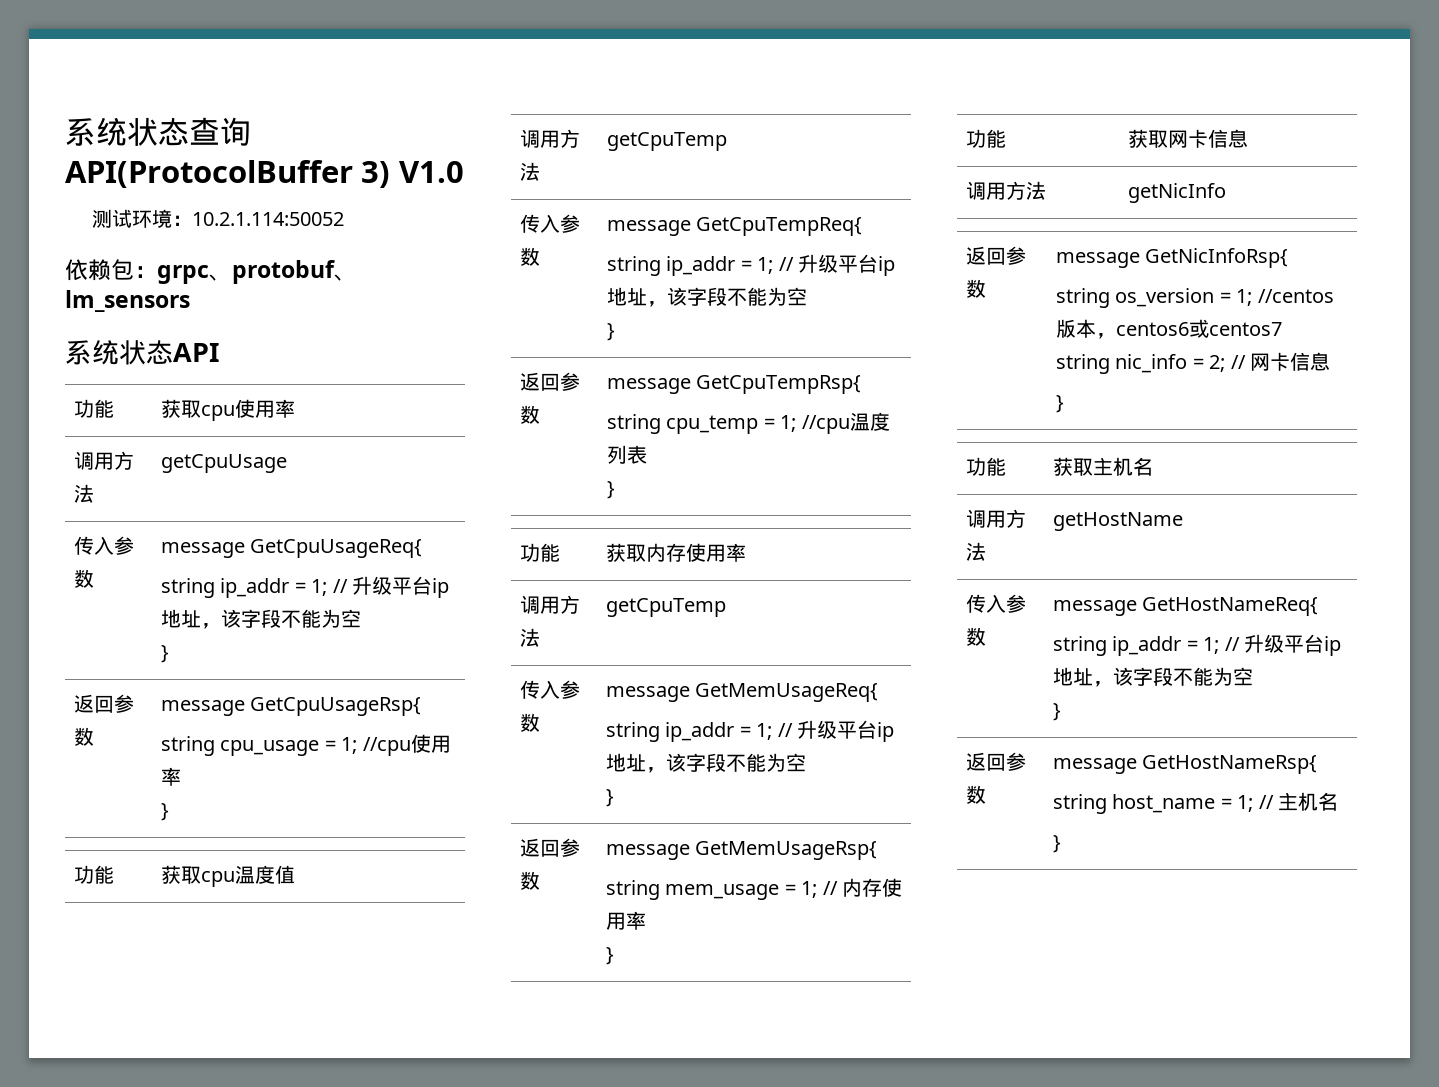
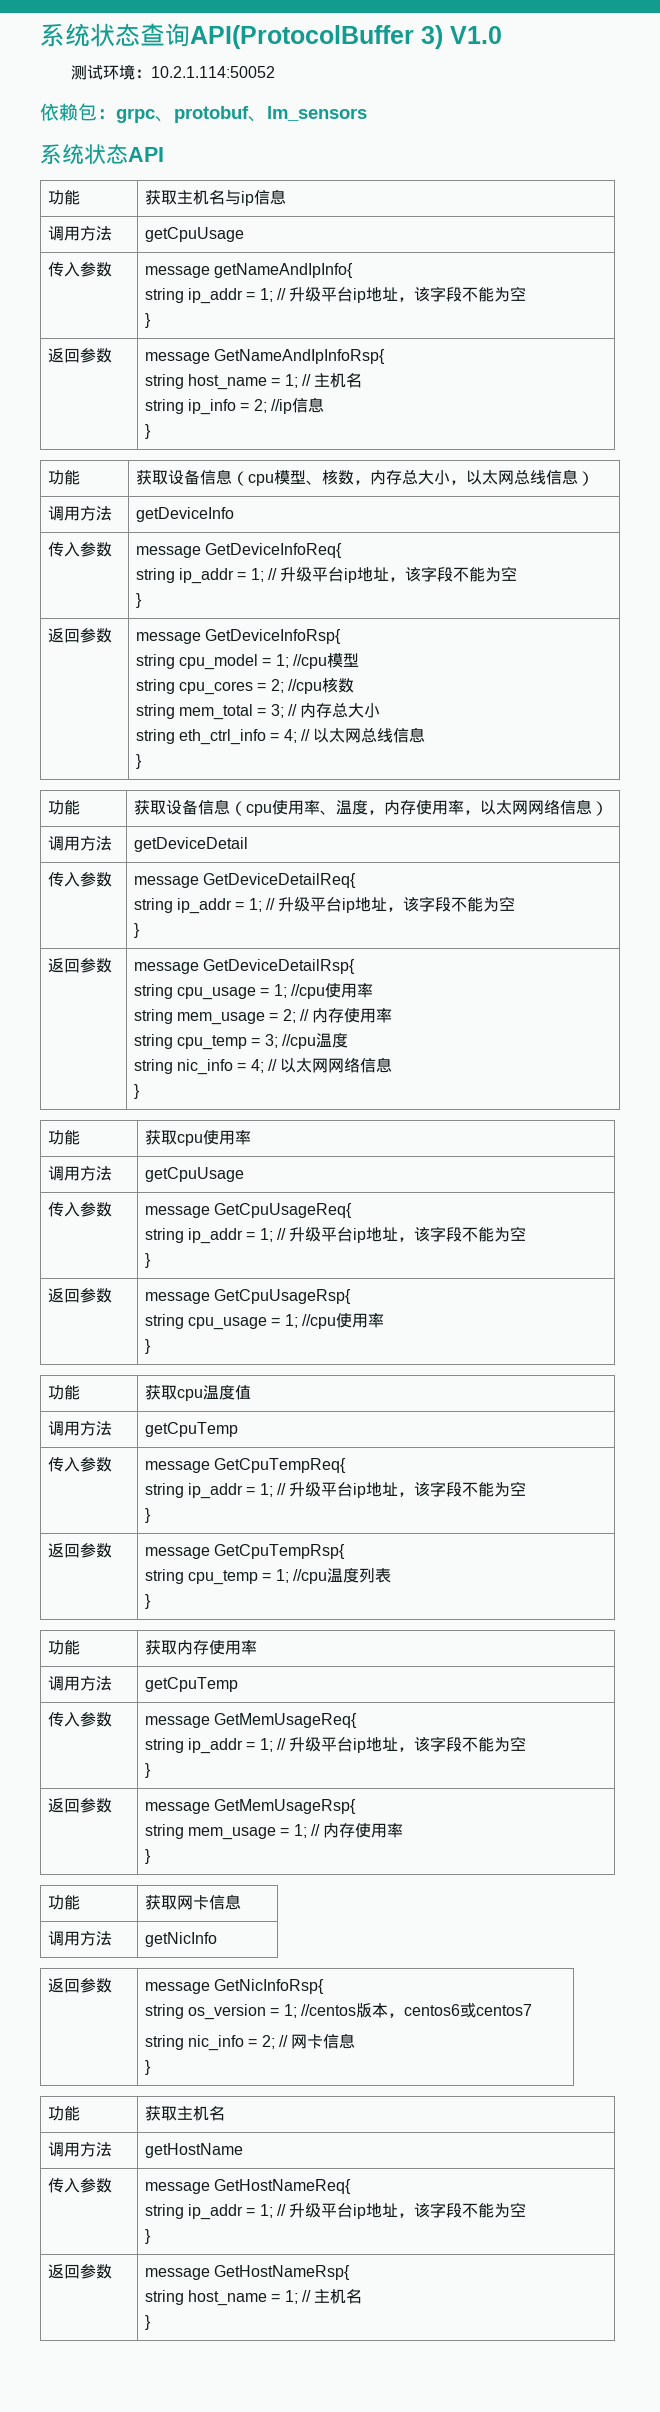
(220, 352) none -> [47,190,80,205] [144,189,286,206] [47,226,112,241] [144,227,244,242] [47,262,112,277] [144,263,353,278] [144,286,527,304] [144,313,151,328] [47,348,112,363] [144,349,385,364] [144,373,363,390] [144,397,324,415] [144,424,151,439] [47,470,80,485] [135,469,594,486] [47,506,112,521] [135,507,234,522] [47,542,112,557] [135,543,342,558] [135,566,518,584] [135,593,142,608] [47,628,112,643] [135,629,341,644] [135,653,359,670] [135,678,354,695] [135,703,381,720] [135,727,426,745] [135,754,142,769] [47,800,80,815] [133,799,608,816] [47,836,112,851] [133,837,248,852] [47,872,112,887] [133,873,356,888] [133,896,516,914] [133,923,140,938] [47,958,112,973] [133,959,355,974] [133,983,373,1000] [133,1008,393,1025] [133,1033,348,1050] [133,1057,393,1075] [133,1084,140,1099] // 功能 | 获取主机名与ip信息 // 调用方法 | getCpuUsage // 传入参数 | message getNameAndIpInfo{ // string ip_addr = 1; // 升级平台ip地址，该字段不能为空 // } // 返回参数 | message GetNameAndIpInfoRsp{ // string host_name = 1; // 主机名 // string ip_info = 2; //ip信息 // } // 功能 | 获取设备信息（cpu模型、核数，内存总大小，以太网总线信息） // 调用方法 | getDeviceInfo // 传入参数 | message GetDeviceInfoReq{ // string ip_addr = 1; // 升级平台ip地址，该字段不能为空 // } // 返回参数 | message GetDeviceInfoRsp{ // string cpu_model = 1; //cpu模型 // string cpu_cores = 2; //cpu核数 // string mem_total = 3; // 内存总大小 // string eth_ctrl_info = 4; // 以太网总线信息 // } // 功能 | 获取设备信息（cpu使用率、温度，内存使用率，以太网网络信息） // 调用方法 | getDeviceDetail // 传入参数 | message GetDeviceDetailReq{ // string ip_addr = 1; // 升级平台ip地址，该字段不能为空 // } // 返回参数 | message GetDeviceDetailRsp{ // string cpu_usage = 1; //cpu使用率 // string mem_usage = 2; // 内存使用率 // string cpu_temp = 3; //cpu温度 // string nic_info = 4; // 以太网网络信息 // }

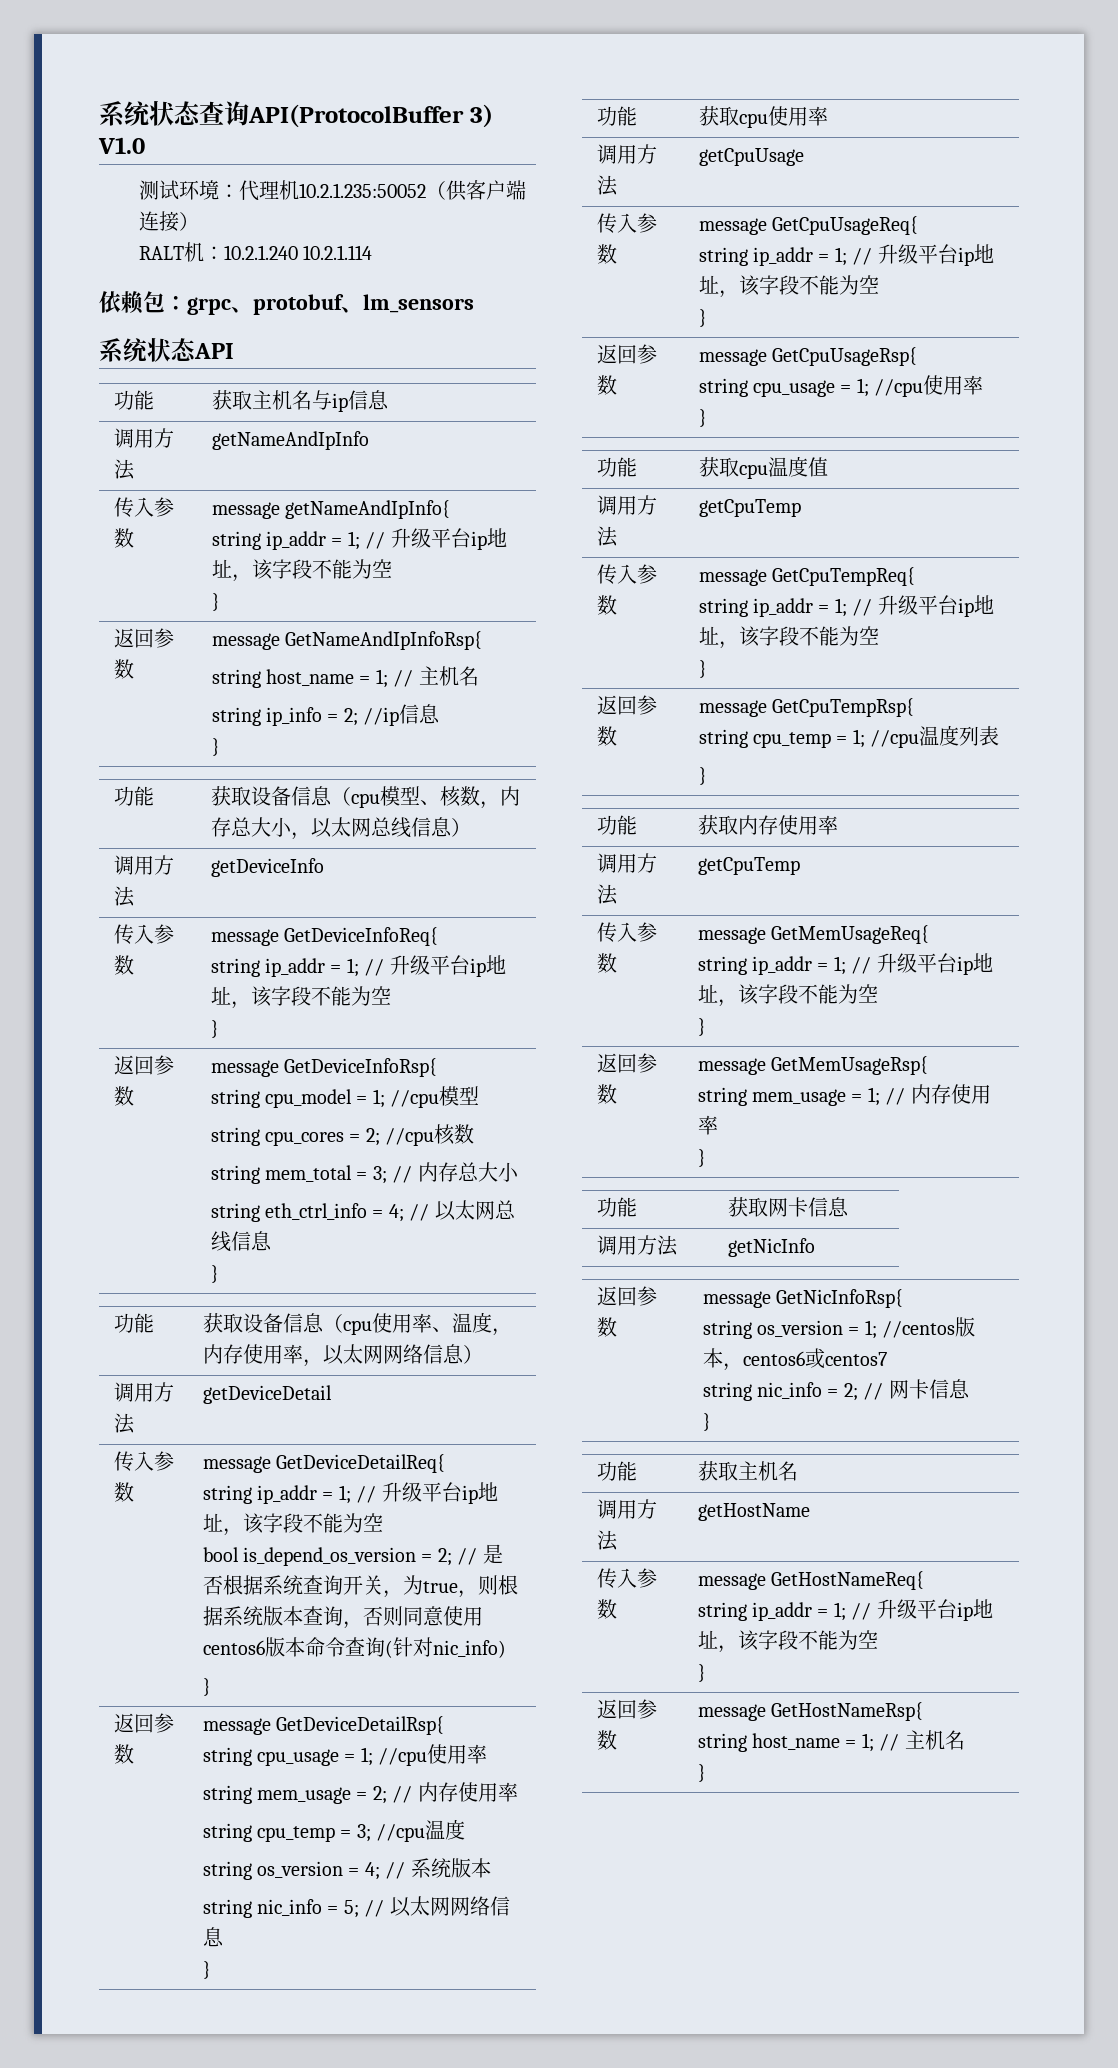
[151,66,276,78] 10.2.1.114:50052 -> [238,180,526,201] [138,211,199,232] [138,242,373,262] 代理机10.2.1.235:50052（供客户端连接） // RALT机：10.2.1.240 10.2.1.114
[144,227,244,242] getCpuUsage -> [211,431,369,450] getNameAndIpInfo
(516, 903) none -> [202,1544,503,1566] [202,1575,518,1598] [202,1606,483,1629] [202,1637,506,1658] // bool is_depend_os_version = 2; // 是否根据系统查询开关，为true，则根据系统版本查询，否则同意使用centos6版本命令查询(针对nic_info)
[133,1059,264,1075] // string nic_info = 4; -> [202,1858,491,1880] [202,1899,359,1918] // string os_version = 4; // 系统版本 // string nic_info = 5;

